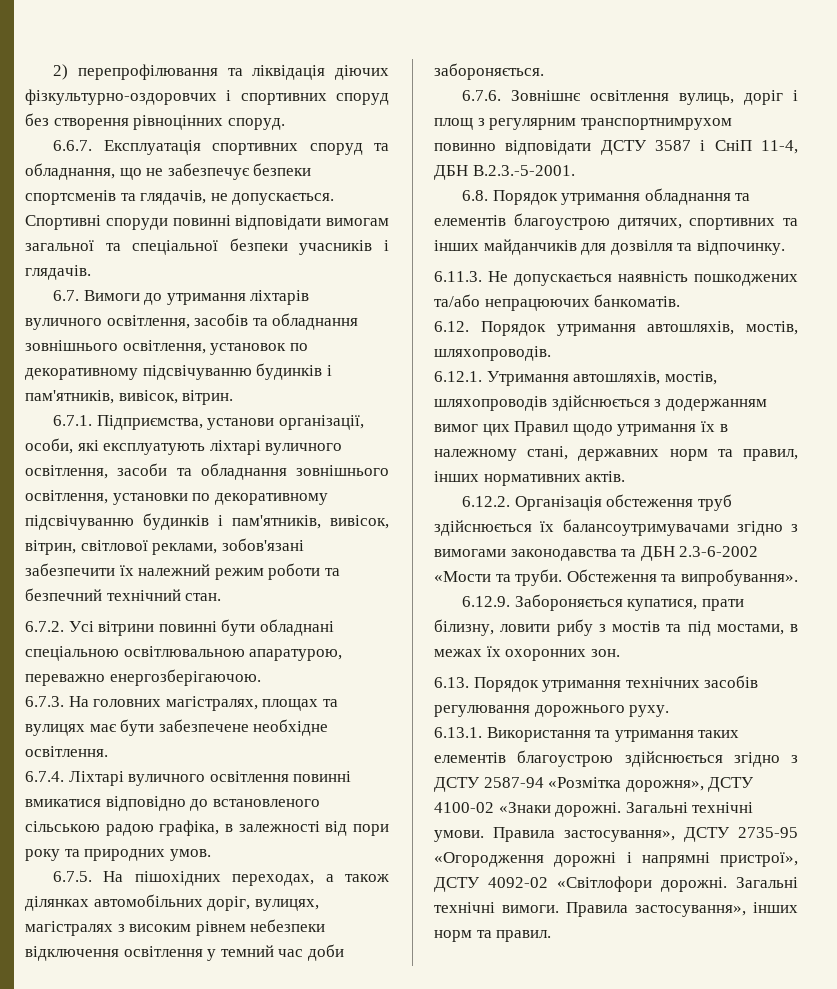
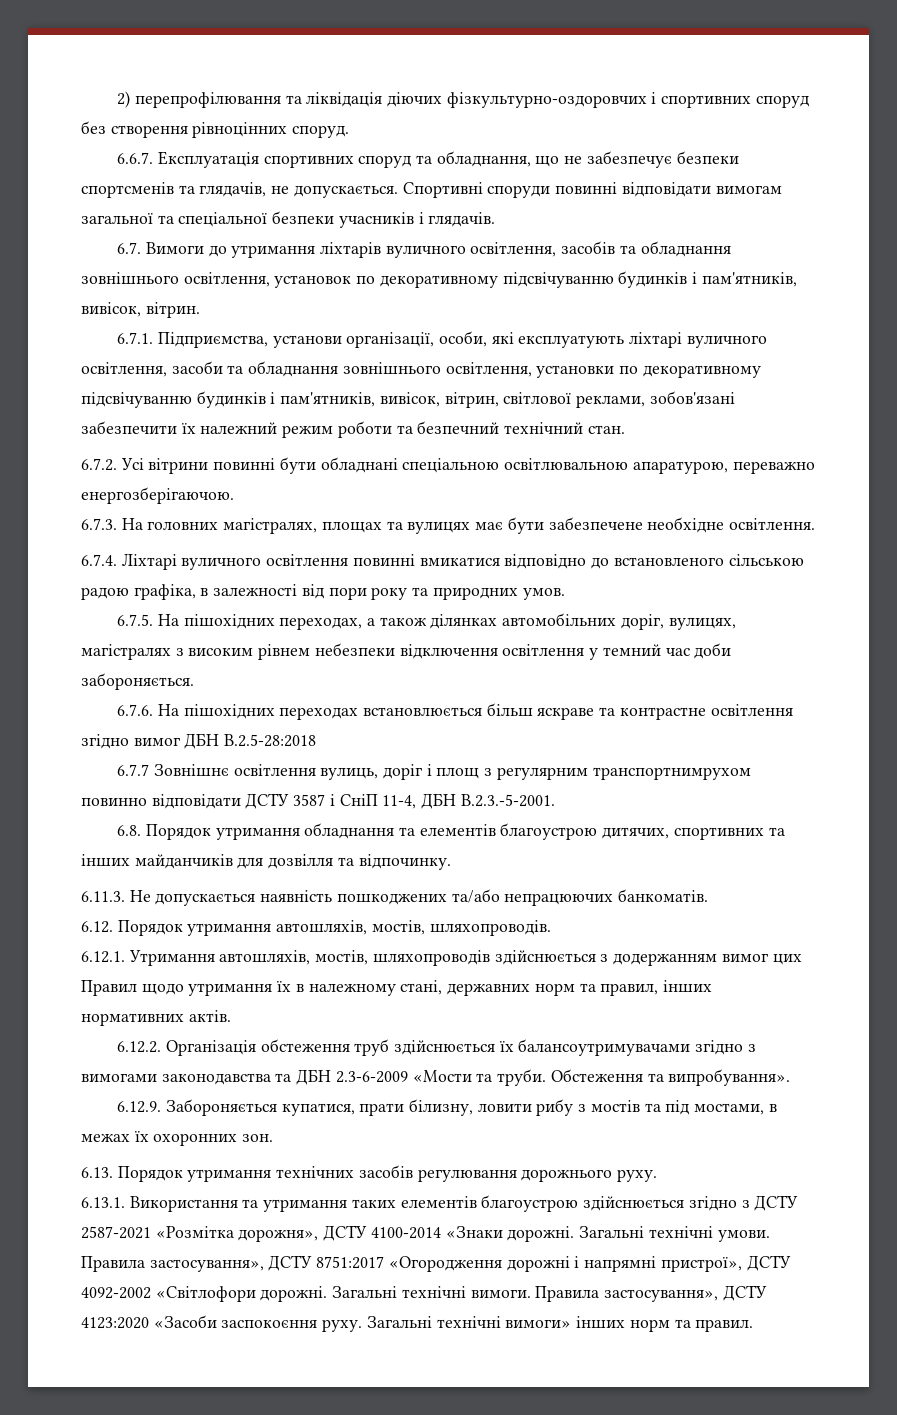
(502, 95) none -> [157,703,793,720] [81,733,317,749] [117,764,150,776] На пішохідних переходах встановлюється більш яскраве та контрастне освітлення згідно вимог ДБН В.2.5-28:2018 // 6.7.7
[679,546,759,557] 2.3-6-2002 -> [335,1071,408,1083] 2.3-6-2009
[483,777,544,788] 2587-94 -> [81,1226,151,1239] 2587-2021
[434,802,494,813] 4100-02 -> [370,1227,441,1239] 4100-2014
[738,827,798,838] 2735-95 -> [316,1256,385,1269] 8751:2017
[488,877,548,888] 4092-02 -> [81,1287,151,1299] 4092-2002
(746, 911) none -> [722,1285,767,1301] [81,1315,572,1332] ДСТУ 4123:2020 «Засоби заспокоєння руху. Загальні технічні вимоги»

